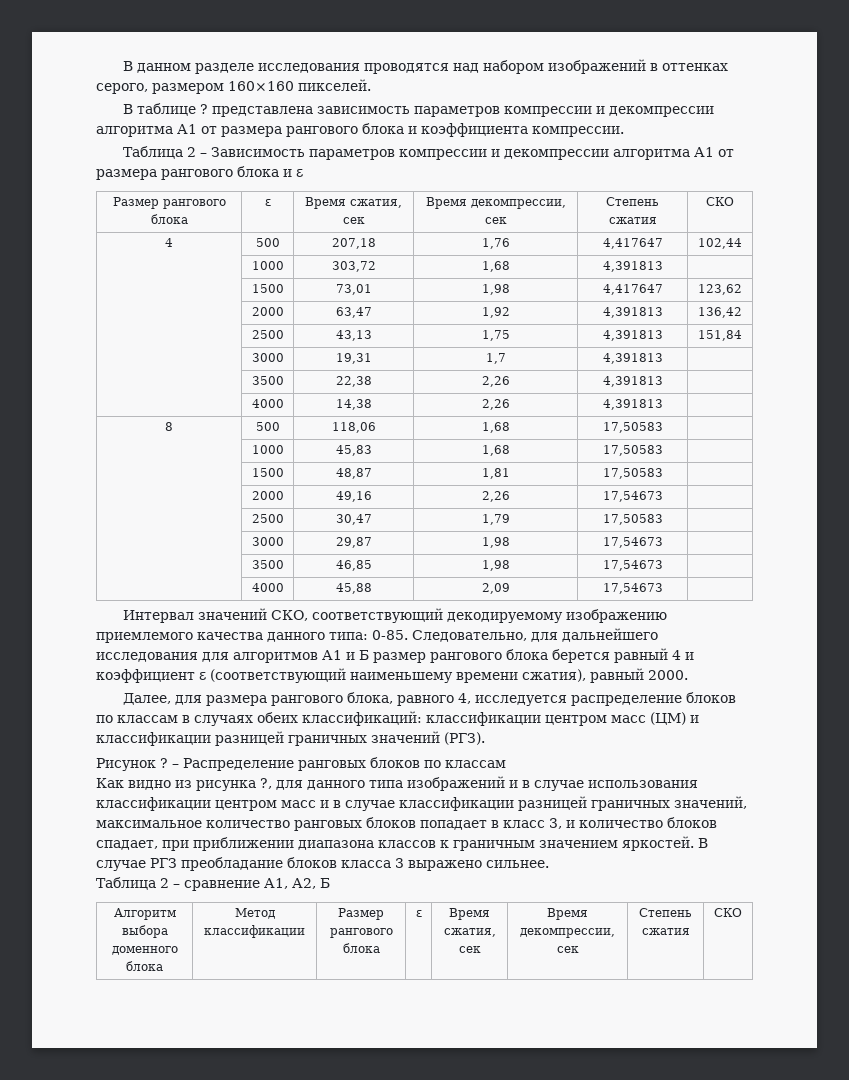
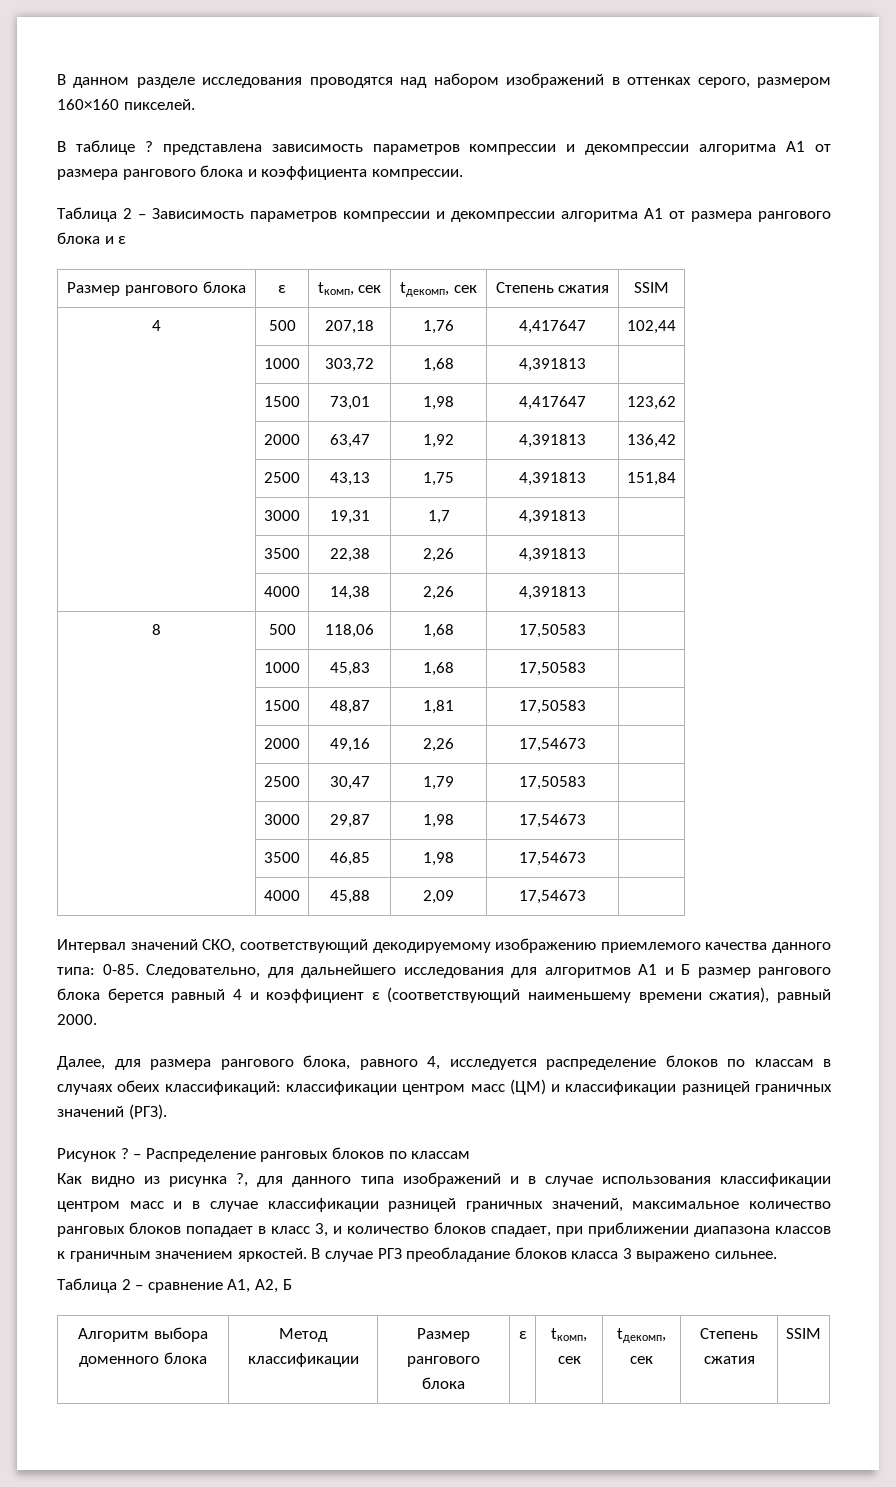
[305,197,402,209] [342,217,365,224] [425,197,566,209] [484,217,507,224] [606,197,659,206] [608,217,657,224] [706,197,734,206] Время сжатия, сек | Время декомпрессии, сек | Степень сжатия | СКО -> [317,282,382,296] [400,282,477,297] [495,282,610,293] [634,282,669,293] tкомп, сек | tдекомп, сек | Степень сжатия | SSIM
[449,908,490,920] [443,928,496,937] [458,946,481,953] [547,908,588,920] [520,928,615,938] [556,946,579,953] [639,908,692,917] [641,928,690,935] [714,908,742,917] Время сжатия, сек | Время декомпрессии, сек | Степень сжатия | СКО -> [551,1328,587,1342] [557,1356,581,1364] [617,1328,666,1343] [630,1356,653,1364] [700,1328,758,1339] [703,1356,755,1364] [786,1328,821,1339] tкомп, сек | tдекомп, сек | Степень сжатия | SSIM

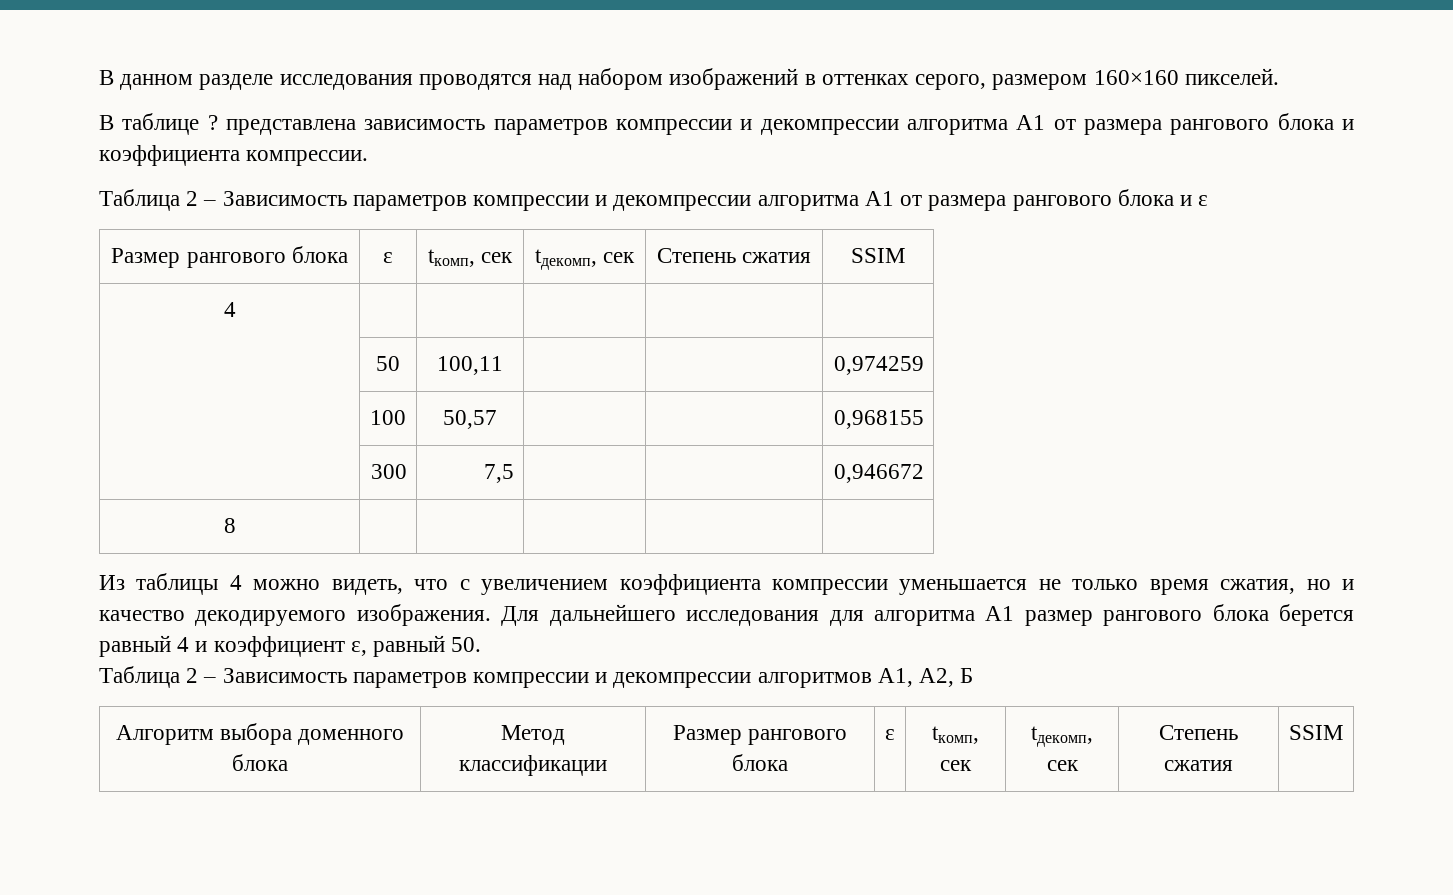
[268,320,296,331] [325,320,374,334] [423,320,454,334] [519,320,586,334] [627,320,676,334] [264,358,300,369] [325,358,374,372] [423,358,454,372] [519,358,586,372] [264,396,300,407] [329,396,370,410] [423,396,454,410] [519,396,586,410] [627,396,676,410] [264,434,300,445] [329,434,370,448] [423,434,454,448] [519,434,586,448] [627,434,676,448] [264,472,300,483] [329,472,370,486] [423,472,454,486] [519,472,586,486] [627,472,676,486] [264,510,300,521] [329,510,370,524] [427,510,450,524] [519,510,586,524] [264,548,300,559] [329,548,370,562] [423,548,454,562] [519,548,586,562] [264,586,300,597] [329,586,370,600] [423,586,454,600] [519,586,586,600] [152,624,161,635] [268,624,296,635] [325,624,374,638] [423,624,454,638] [519,624,586,638] [264,662,300,673] [329,662,370,676] [423,662,454,676] [519,662,586,676] [264,700,300,711] [329,700,370,714] [423,700,454,714] [519,700,586,714] [264,738,300,749] [329,738,370,752] [423,738,454,752] [519,738,586,752] [264,776,300,787] [329,776,370,790] [423,776,454,790] [519,776,586,790] [264,814,300,825] [329,814,370,828] [423,814,454,828] [519,814,586,828] [264,852,300,863] [329,852,370,866] [423,852,454,866] [519,852,586,866] [264,890,300,901] [329,890,370,904] [423,890,454,904] [519,890,586,904] [57,938,831,953] [57,964,690,978] 500 | 207,18 | 1,76 | 4,417647 | 102,44 // | 1000 | 303,72 | 1,68 | 4,391813 | // | 1500 | 73,01 | 1,98 | 4,417647 | 123,62 // | 2000 | 63,47 | 1,92 | 4,391813 | 136,42 // | 2500 | 43,13 | 1,75 | 4,391813 | 151,84 // | 3000 | 19,31 | 1,7 | 4,391813 | // | 3500 | 22,38 | 2,26 | 4,391813 | // | 4000 | 14,38 | 2,26 | 4,391813 | // 8 | 500 | 118,06 | 1,68 | 17,50583 | // | 1000 | 45,83 | 1,68 | 17,50583 | // | 1500 | 48,87 | 1,81 | 17,50583 | // | 2000 | 49,16 | 2,26 | 17,54673 | // | 2500 | 30,47 | 1,79 | 17,50583 | // | 3000 | 29,87 | 1,98 | 17,54673 | // | 3500 | 46,85 | 1,98 | 17,54673 | // | 4000 | 45,88 | 2,09 | 17,54673 | // Интервал значений СКО, соответствующий декодируемому изображению приемлемого качества данного типа: 0-85. Следовательно, для дальнейшего исследования для алгоритмов А1 и Б -> [376,356,400,371] [437,356,503,375] [834,356,925,375] [370,410,406,425] [443,410,497,429] [834,410,925,429] [371,464,408,479] [484,464,515,483] [834,464,925,483] [223,518,236,533] [99,573,1354,595] [99,604,1015,626] | | | | // | 50 | 100,11 | | | 0,974259 // | 100 | 50,57 | | | 0,968155 // | 300 | 7,5 | | | 0,946672 // 8 | | | | | // Из таблицы 4 можно видеть, что с увеличением коэффициента компрессии уменьшается не только время сжатия, но и качество декодируемого изображения. Для дальнейшего исследования для алгоритма А1
[371,987,831,1003] [57,1014,97,1025] [57,1055,831,1070] [57,1079,832,1095] [57,1104,167,1120] [57,1147,471,1162] [57,1172,831,1187] [57,1198,831,1212] [57,1222,831,1237] [57,1247,778,1262] [57,1278,223,1293] ε (соответствующий наименьшему времени сжатия), равный 2000. // Далее, для размера рангового блока, равного 4, исследуется распределение блоков по классам в случаях обеих классификаций: классификации центром масс (ЦМ) и классификации разницей граничных значений (РГЗ). // Рисунок ? – Распределение ранговых блоков по классам // Как видно из рисунка ?, для данного типа изображений и в случае использования классификации центром масс и в случае классификации разницей граничных значений, максимальное количество ранговых блоков попадает в класс 3, и количество блоков спадает, при приближении диапазона классов к граничным значением яркостей. В случае РГЗ преобладание блоков класса 3 выражено сильнее. // Таблица 2 – сравнение -> [350,635,482,657] [99,666,872,688] ε, равный 50. // Таблица 2 – Зависимость параметров компрессии и декомпрессии алгоритмов

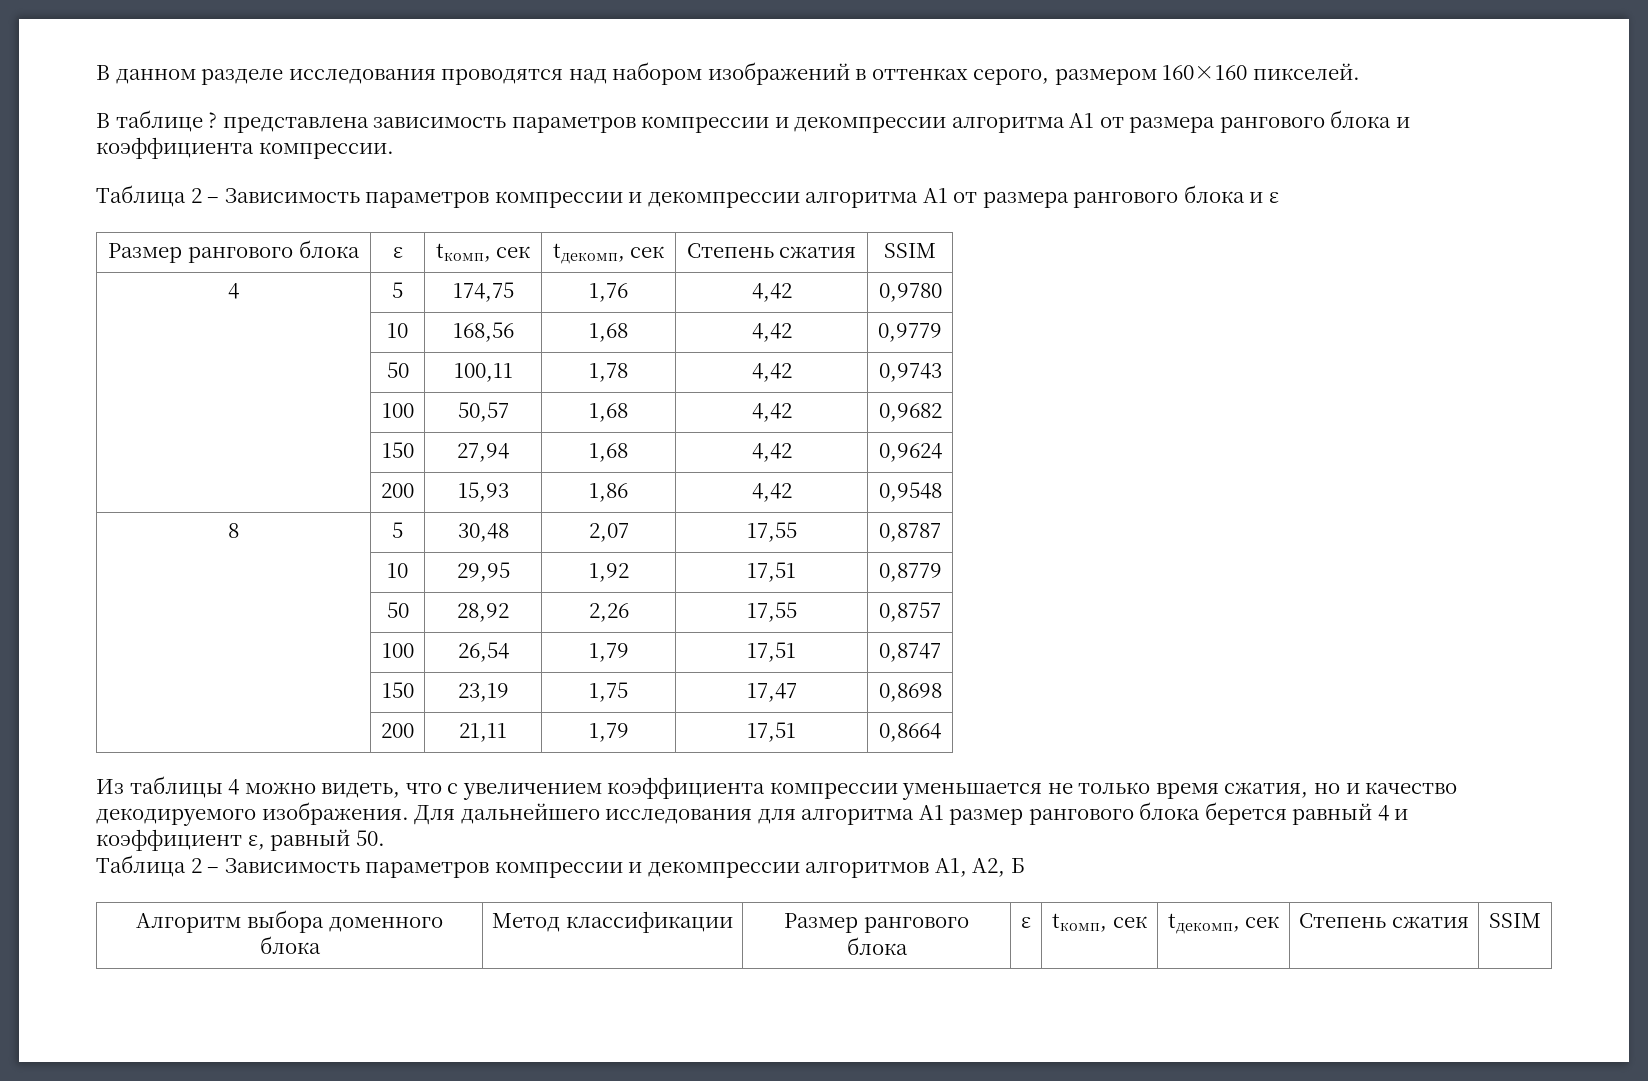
(236, 309) | | | | -> [392,282,403,298] [452,282,514,302] [589,283,628,302] [751,283,792,302] [878,283,942,302] [387,323,408,338] [452,322,514,342] [589,323,628,342] [751,323,792,342] [878,323,942,342] 5 | 174,75 | 1,76 | 4,42 | 0,9780 // | 10 | 168,56 | 1,68 | 4,42 | 0,9779
[834,356,925,375] | | 0,974259 -> [589,363,628,382] [751,363,792,382] [878,363,942,382] 1,78 | 4,42 | 0,9743
[834,410,925,429] [371,464,408,479] [484,464,515,483] [834,464,925,483] [223,518,236,533] | | 0,968155 // | 300 | 7,5 | | | 0,946672 // 8 | | | | | -> [589,403,628,422] [751,403,792,422] [878,403,942,422] [381,442,414,458] [457,443,509,462] [589,443,628,462] [751,443,792,462] [878,443,942,462] [381,483,414,498] [457,482,509,502] [589,483,628,502] [751,483,792,502] [878,482,942,502] [228,523,239,538] [392,522,403,538] [457,523,509,542] [588,523,629,542] [746,522,797,542] [879,523,941,542] [387,563,408,578] [456,562,510,582] [588,563,629,582] [747,562,796,582] [878,563,942,582] [386,602,409,618] [457,603,509,622] [588,603,629,622] [746,602,797,622] [879,602,941,622] [381,643,414,658] [457,642,509,662] [588,643,629,662] [747,642,796,662] [879,643,941,662] [381,682,414,698] [457,683,509,702] [589,682,628,702] [746,683,797,702] [878,683,942,702] [381,723,414,738] [459,723,507,742] [588,723,629,742] [747,722,796,742] [879,723,941,742] 1,68 | 4,42 | 0,9682 // | 150 | 27,94 | 1,68 | 4,42 | 0,9624 // | 200 | 15,93 | 1,86 | 4,42 | 0,9548 // 8 | 5 | 30,48 | 2,07 | 17,55 | 0,8787 // | 10 | 29,95 | 1,92 | 17,51 | 0,8779 // | 50 | 28,92 | 2,26 | 17,55 | 0,8757 // | 100 | 26,54 | 1,79 | 17,51 | 0,8747 // | 150 | 23,19 | 1,75 | 17,47 | 0,8698 // | 200 | 21,11 | 1,79 | 17,51 | 0,8664

